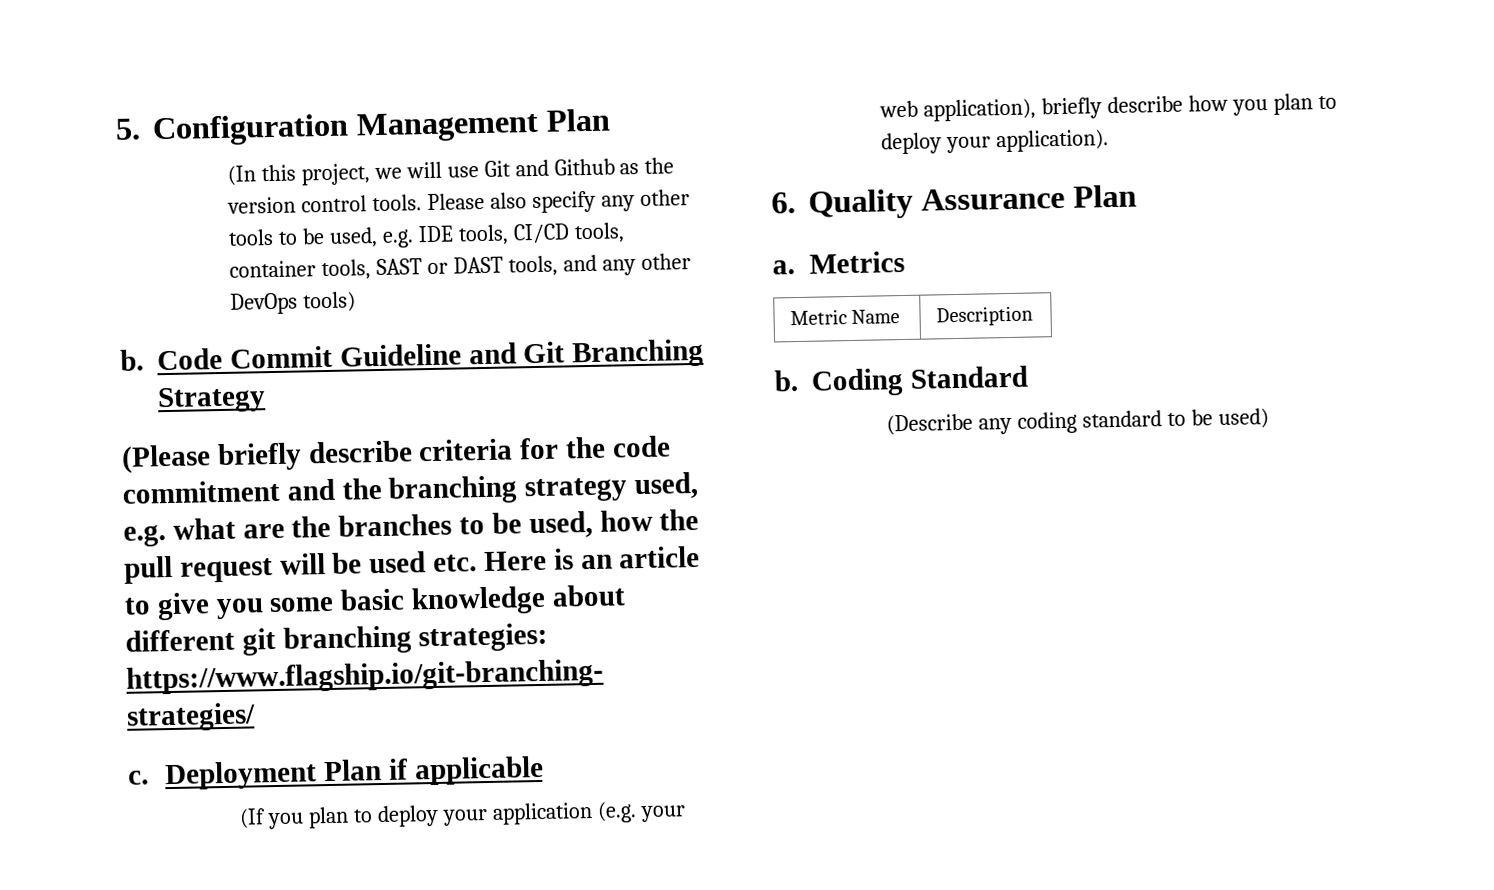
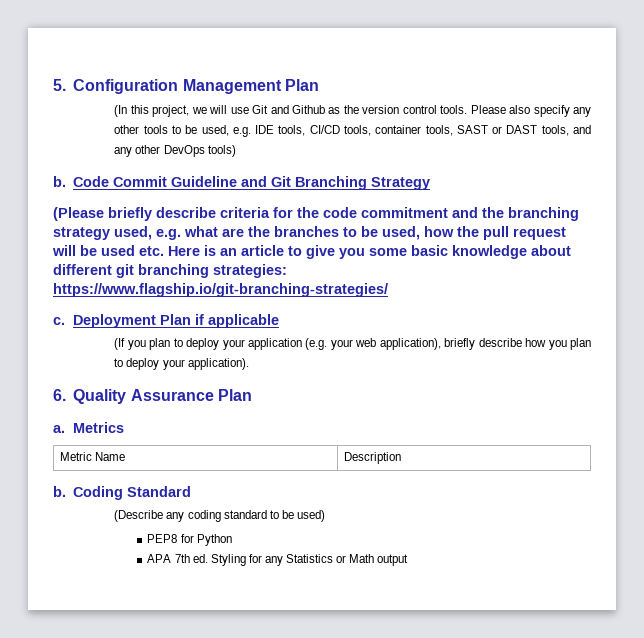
(1269, 419) none -> [147,534,232,546] [147,554,409,566] // PEP8 for Python // APA 7th ed. Styling for any Statistics or Math output

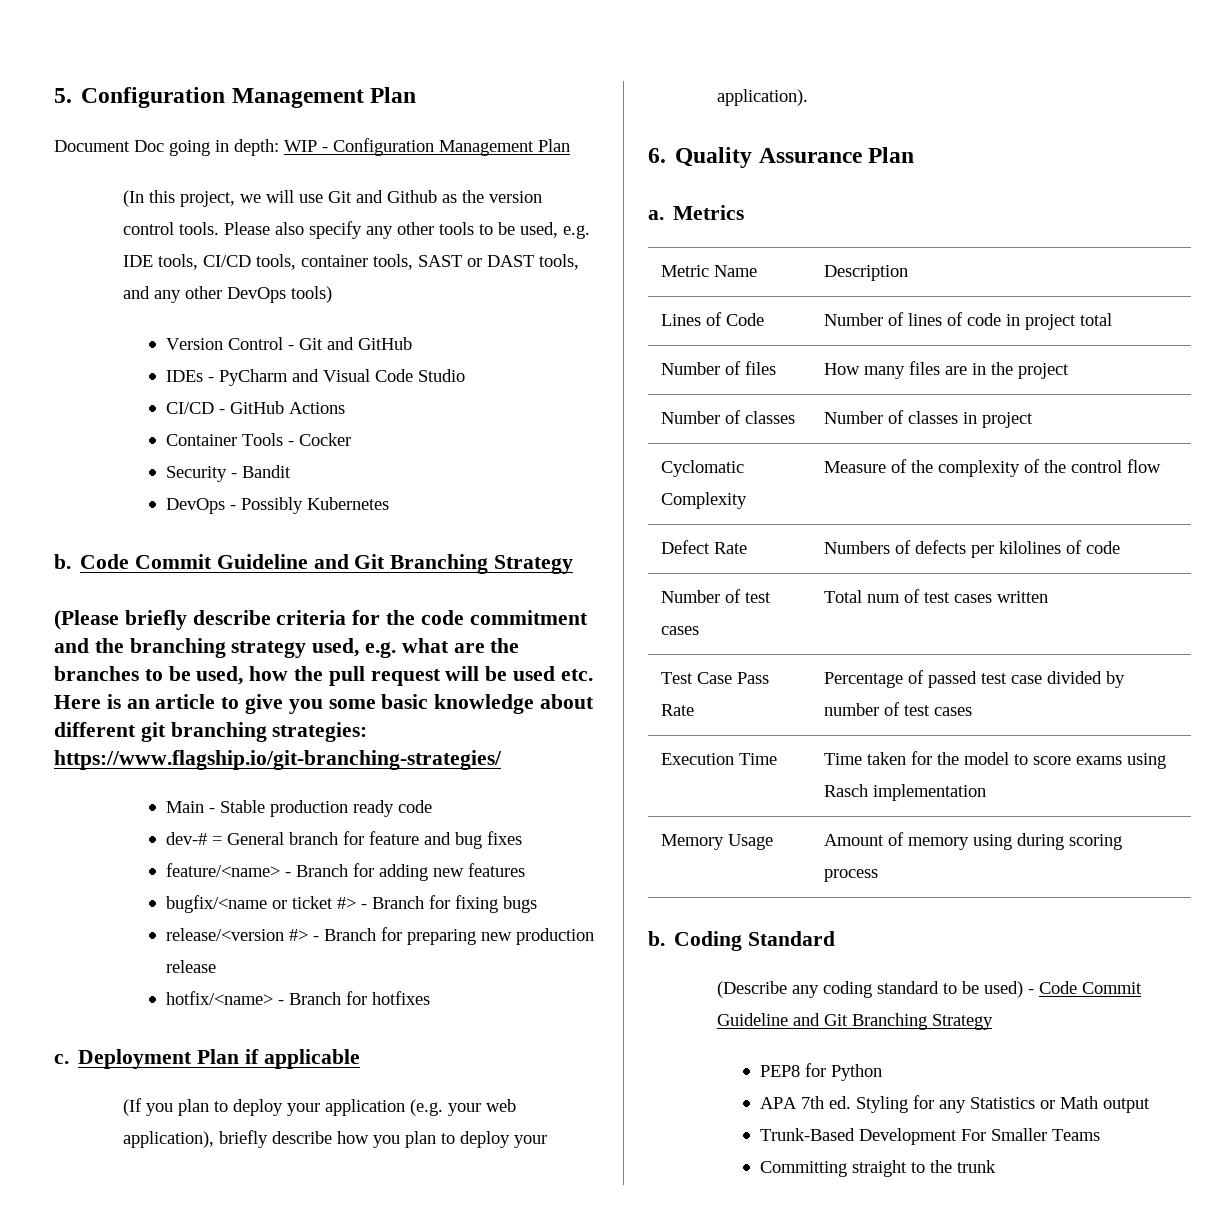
(320, 85) none -> [54,138,570,156] // Document Doc going in depth: WIP - Configuration Management Plan
(236, 151) none -> [165,337,412,350] [165,369,465,386] [165,401,345,414] [165,433,351,446] [165,465,291,482] [165,497,389,514] // Version Control - Git and GitHub // IDEs - PyCharm and Visual Code Studio // CI/CD - GitHub Actions // Container Tools - Cocker // Security - Bandit // DevOps - Possibly Kubernetes
(388, 290) none -> [165,800,432,817] [165,831,522,849] [165,863,525,881] [165,895,537,913] [165,927,594,945] [165,960,216,973] [165,991,430,1005] // Main - Stable production ready code // dev-# = General branch for feature and bug fixes // feature/<name> - Branch for adding new features // bugfix/<name or ticket #> - Branch for fixing bugs // release/<version #> - Branch for preparing new production release // hotfix/<name> - Branch for hotfixes
(401, 458) none -> [661,312,765,326] [824,312,1113,330] [661,361,777,375] [824,361,1070,379] [661,410,796,424] [824,410,1034,428] [661,460,745,477] [661,492,748,509] [824,459,1162,477] [661,540,748,554] [824,540,1121,558] [661,589,772,603] [661,626,700,635] [824,589,1049,603] [661,672,770,684] [661,704,695,716] [824,670,1126,688] [824,702,973,716] [661,753,778,765] [824,751,1167,769] [824,784,987,801] [661,834,774,850] [824,832,1123,850] [824,869,879,882] // Lines of Code | Number of lines of code in project total // Number of files | How many files are in the project // Number of classes | Number of classes in project // Cyclomatic Complexity | Measure of the complexity of the control flow // Defect Rate | Numbers of defects per kilolines of code // Number of test cases | Total num of test cases written // Test Case Pass Rate | Percentage of passed test case divided by number of test cases // Execution Time | Time taken for the model to score exams using Rasch implementation // Memory Usage | Amount of memory using during scoring process
(325, 516) none -> [1027,981,1142,994] [716,1013,993,1030] - Code Commit Guideline and Git Branching Strategy
(409, 560) none -> [759,1128,1100,1145] [759,1160,996,1177] // Trunk-Based Development For Smaller Teams // Committing straight to the trunk

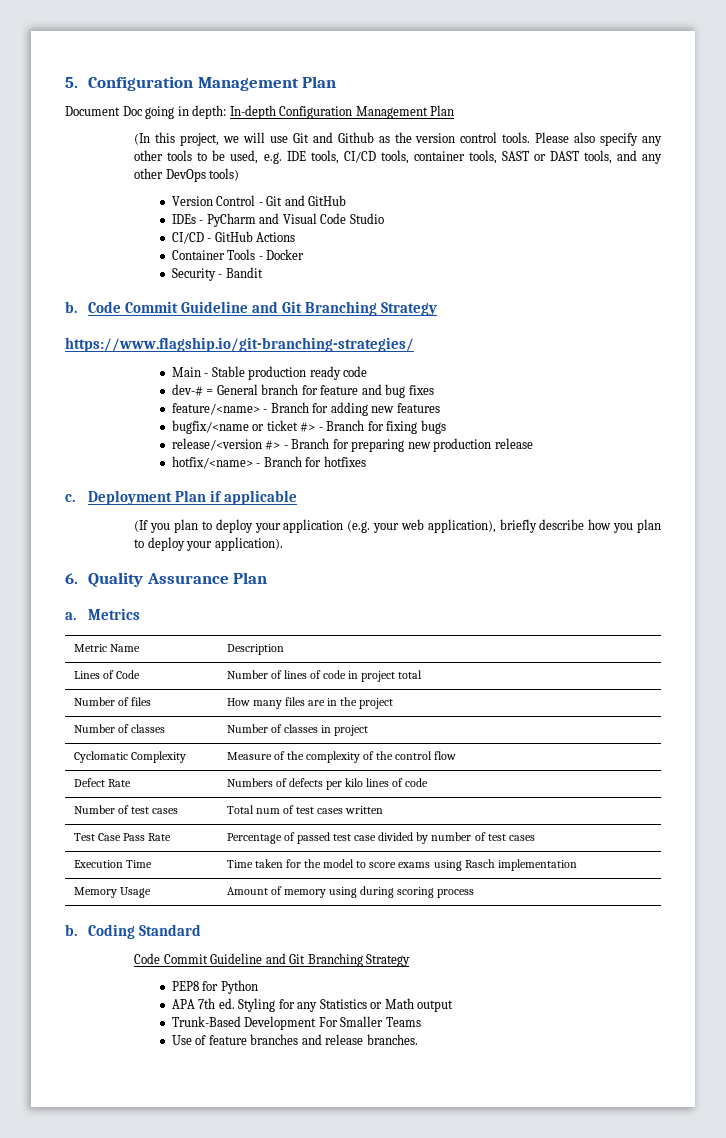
[284,140,328,152] WIP - -> [229,105,276,119] In-depth
[298,433,351,446] Cocker -> [266,249,305,260] Docker
[165,497,389,514] // DevOps - Possibly Kubernetes -> (263, 272) none
[54,610,588,630] [54,638,520,658] [54,666,593,686] [54,694,595,714] [54,722,368,742] (Please briefly describe criteria for the code commitment and the branching strategy used, e.g. what are the branches to be used, how the pull request will be used etc. Here is an article to give you some basic knowledge about different git branching strategies: -> (438, 309) none
[999,541,1062,554] kilolines -> [345,778,390,787] kilo lines
[716,981,1034,998] (Describe any coding standard to be used) - -> (202, 930) none
[759,1160,996,1177] Committing straight to the trunk -> [171,1034,418,1045] Use of feature branches and release branches.

